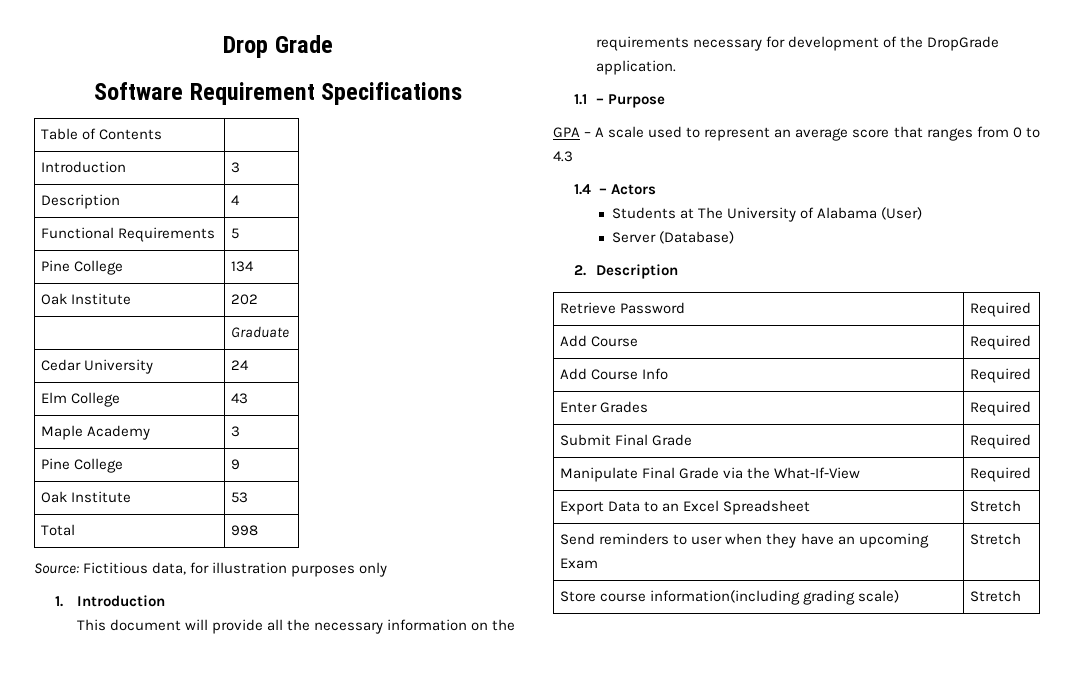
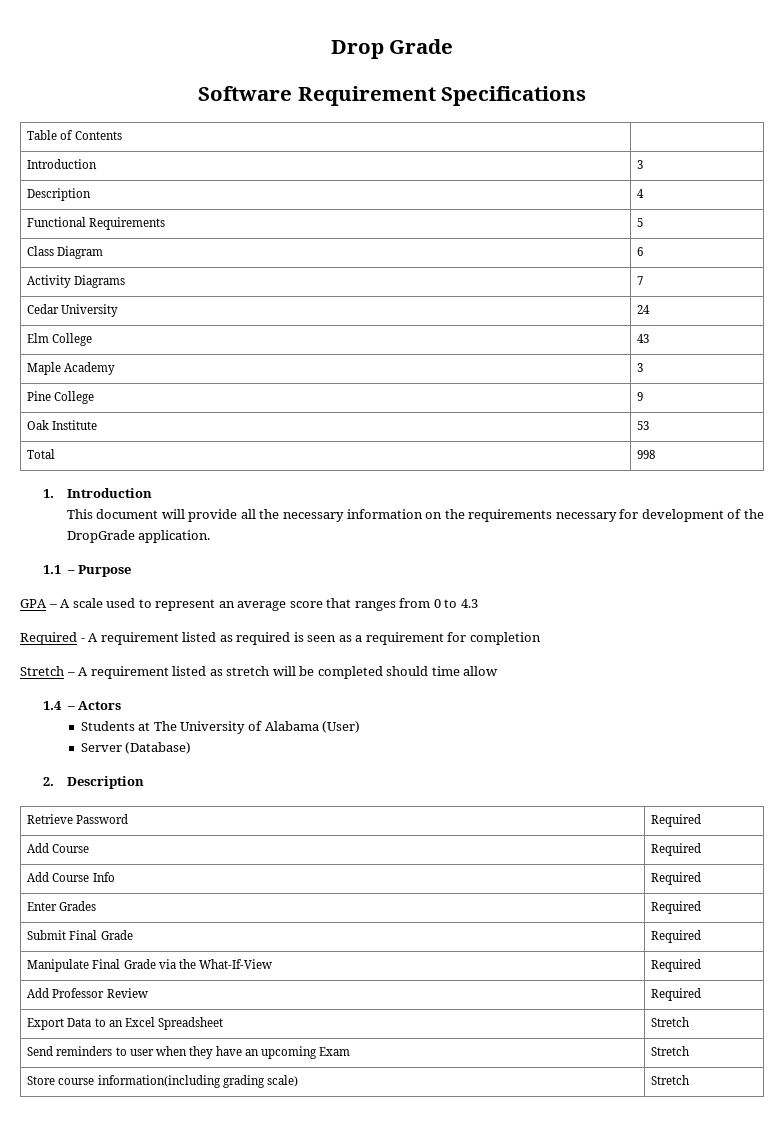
[41,260,124,275] [231,261,255,272] [41,293,132,305] [231,294,259,305] [231,326,290,338] Pine College | 134 // Oak Institute | 202 // | Graduate -> [27,246,104,259] [637,247,644,256] [27,275,126,288] [637,276,644,285] Class Diagram | 6 // Activity Diagrams | 7
[34,562,388,577] // Source: Fictitious data, for illustration purposes only -> (656, 454) none
(573, 156) none -> [20,632,541,645] [20,666,499,679] // Required - A requirement listed as required is seen as a requirement for completion // Stretch – A requirement listed as stretch will be completed should time allow
(1032, 474) none -> [27,988,148,998] [651,988,702,1001] // Add Professor Review | Required

